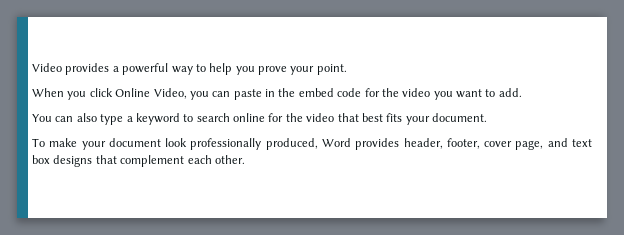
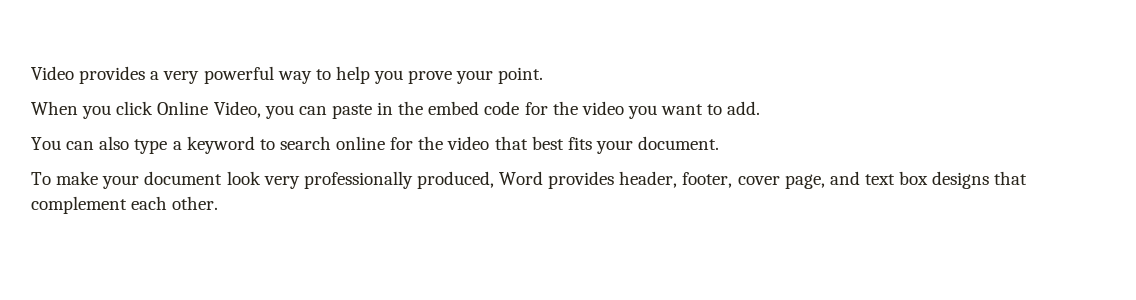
(119, 69) none -> [163,71,200,84] very
(188, 142) none -> [263,176,300,189] very

